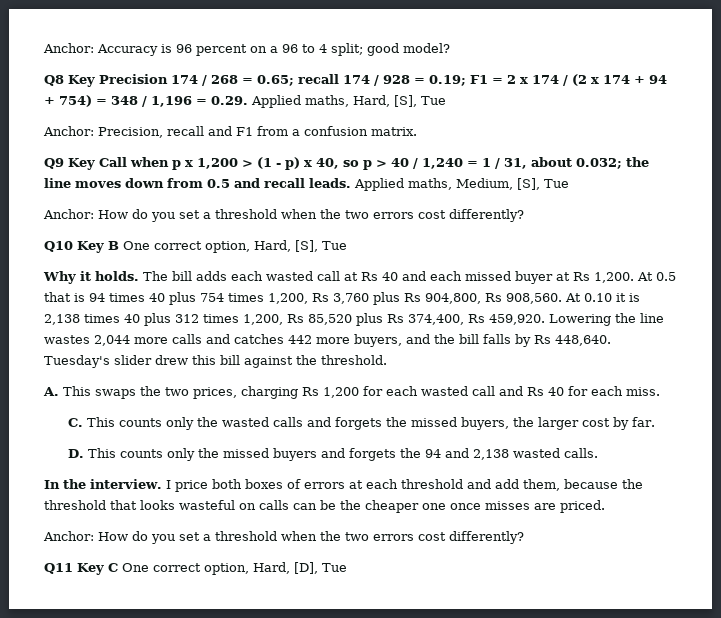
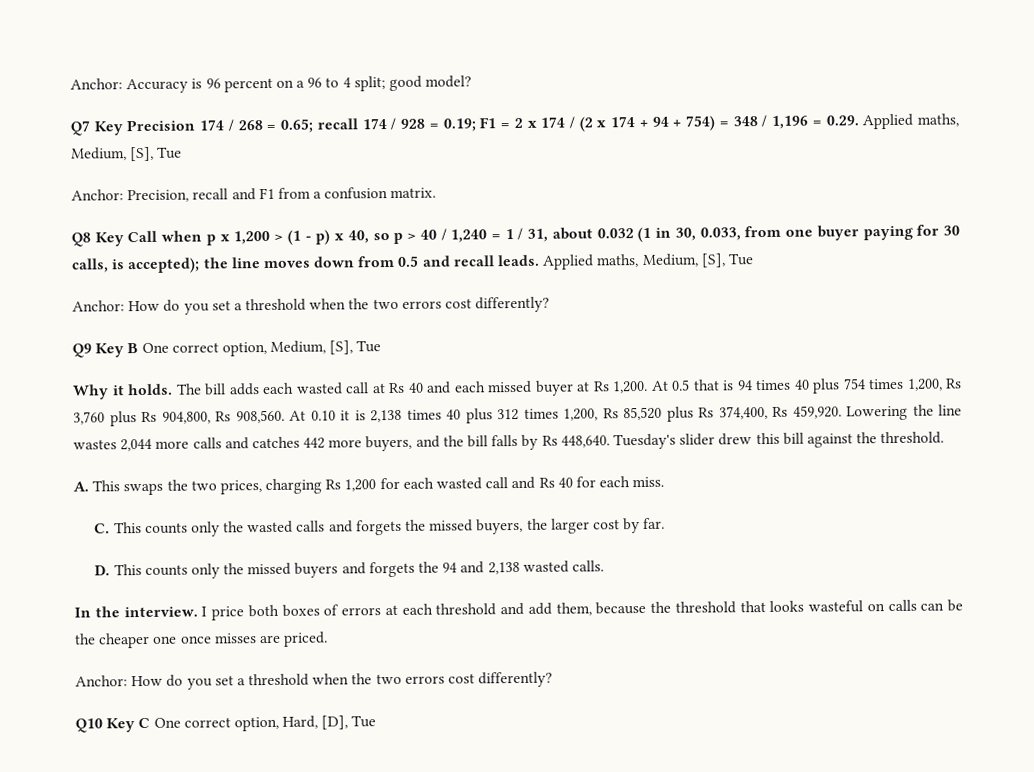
[44,75,64,86] Q8 -> [70,120,90,136] Q7
[353,95,390,107] Hard, -> [71,147,127,161] Medium,
[44,158,64,169] Q9 -> [71,232,91,247] Q8
[576,158,622,169] 0.032; -> [596,224,961,243] [71,257,201,274] 0.032 (1 in 30, 0.033, from one buyer paying for 30 calls, is accepted);
[44,241,73,252] Q10 -> [72,343,92,358] Q9
[254,240,291,252] Hard, -> [270,340,327,354] Medium,
[44,563,73,574] Q11 -> [75,718,103,733] Q10

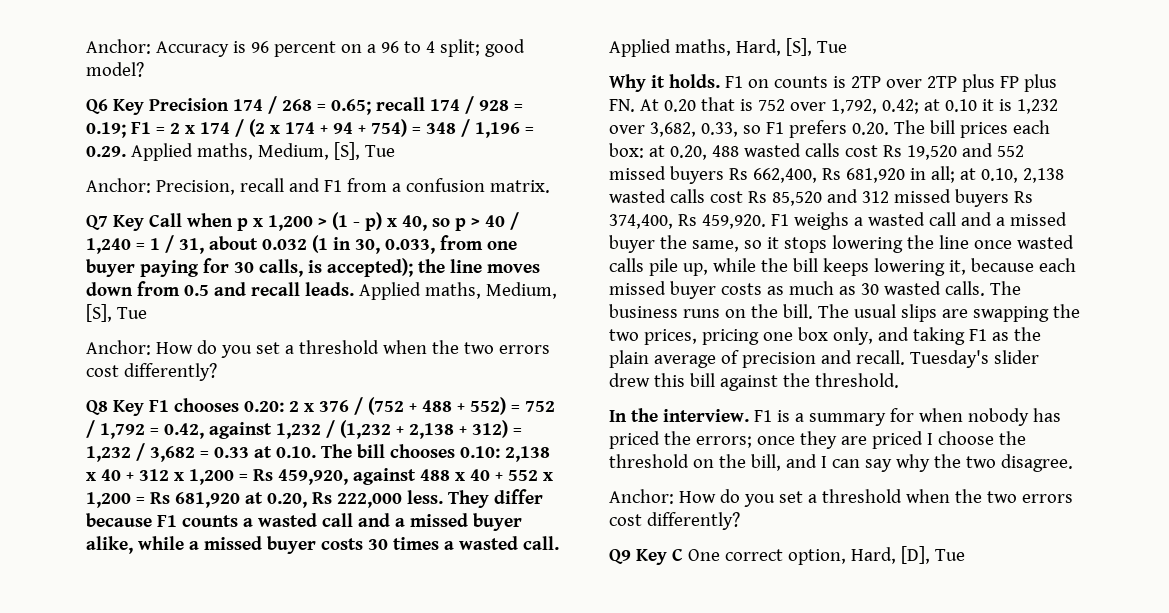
[70,120,90,136] Q7 -> [86,99,108,114] Q6
[71,232,91,247] Q8 -> [86,215,108,230] Q7
[72,340,327,358] Q9 Key B One correct option, Medium, -> [86,397,555,416] [86,420,522,439] [86,443,550,462] [86,468,553,485] [86,489,543,508] [86,513,522,531] [86,536,559,554] [609,39,781,57] Q8 Key F1 chooses 0.20: 2 x 376 / (752 + 488 + 552) = 752 / 1,792 = 0.42, against 1,232 / (1,232 + 2,138 + 312) = 1,232 / 3,682 = 0.33 at 0.10. The bill chooses 0.10: 2,138 x 40 + 312 x 1,200 = Rs 459,920, against 488 x 40 + 552 x 1,200 = Rs 681,920 at 0.20, Rs 222,000 less. They differ because F1 counts a wasted call and a missed buyer alike, while a missed buyer costs 30 times a wasted call. Applied maths, Hard,
[175,378,962,396] [73,404,962,427] [73,434,610,452] The bill adds each wasted call at Rs 40 and each missed buyer at Rs 1,200. At 0.5 that is 94 times 40 plus 754 times 1,200, Rs 3,760 plus Rs 904,800, Rs 908,560. At 0.10 it is 2,138 times 40 plus 312 times 1,200, Rs 85,520 plus Rs 374,400, Rs 459,920. Lowering the line wastes 2,044 more calls and catches 442 more buyers, and the bill falls by Rs 448,640. -> [724,74,1057,92] [609,97,1058,114] [609,120,1050,138] [609,143,1024,160] [609,166,1064,184] [609,189,1033,207] [609,212,1067,230] [609,235,1074,253] [609,258,1076,276] [609,281,1021,299] [609,304,1080,322] [609,327,1041,345] [609,350,905,368] F1 on counts is 2TP over 2TP plus FP plus FN. At 0.20 that is 752 over 1,792, 0.42; at 0.10 it is 1,232 over 3,682, 0.33, so F1 prefers 0.20. The bill prices each box: at 0.20, 488 wasted calls cost Rs 19,520 and 552 missed buyers Rs 662,400, Rs 681,920 in all; at 0.10, 2,138 wasted calls cost Rs 85,520 and 312 missed buyers Rs 374,400, Rs 459,920. F1 weighs a wasted call and a missed buyer the same, so it stops lowering the line once wasted calls pile up, while the bill keeps lowering it, because each missed buyer costs as much as 30 wasted calls. The business runs on the bill. The usual slips are swapping the two prices, pricing one box only, and taking F1 as the plain average of precision and recall.
[73,476,665,496] [94,517,666,537] [94,560,604,579] [74,599,963,621] [74,631,329,649] A. This swaps the two prices, charging Rs 1,200 for each wasted call and Rs 40 for each miss. // C. This counts only the wasted calls and forgets the missed buyers, the larger cost by far. // D. This counts only the missed buyers and forgets the 94 and 2,138 wasted calls. // In the interview. I price both boxes of errors at each threshold and add them, because the threshold that looks wasteful on calls can be the cheaper one once misses are priced. -> [609,408,1061,426] [609,431,1026,449] [609,454,1073,472] In the interview. F1 is a summary for when nobody has priced the errors; once they are priced I choose the threshold on the bill, and I can say why the two disagree.
[75,718,103,733] Q10 -> [609,549,631,564] Q9

